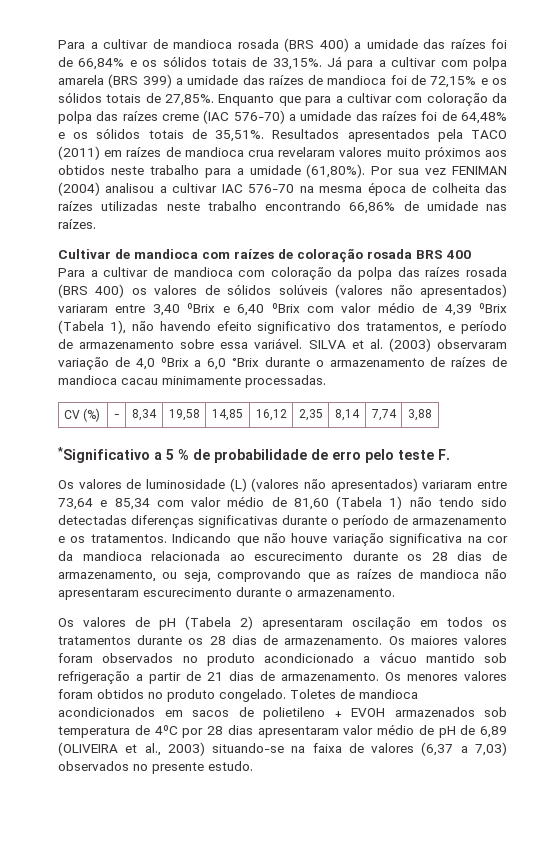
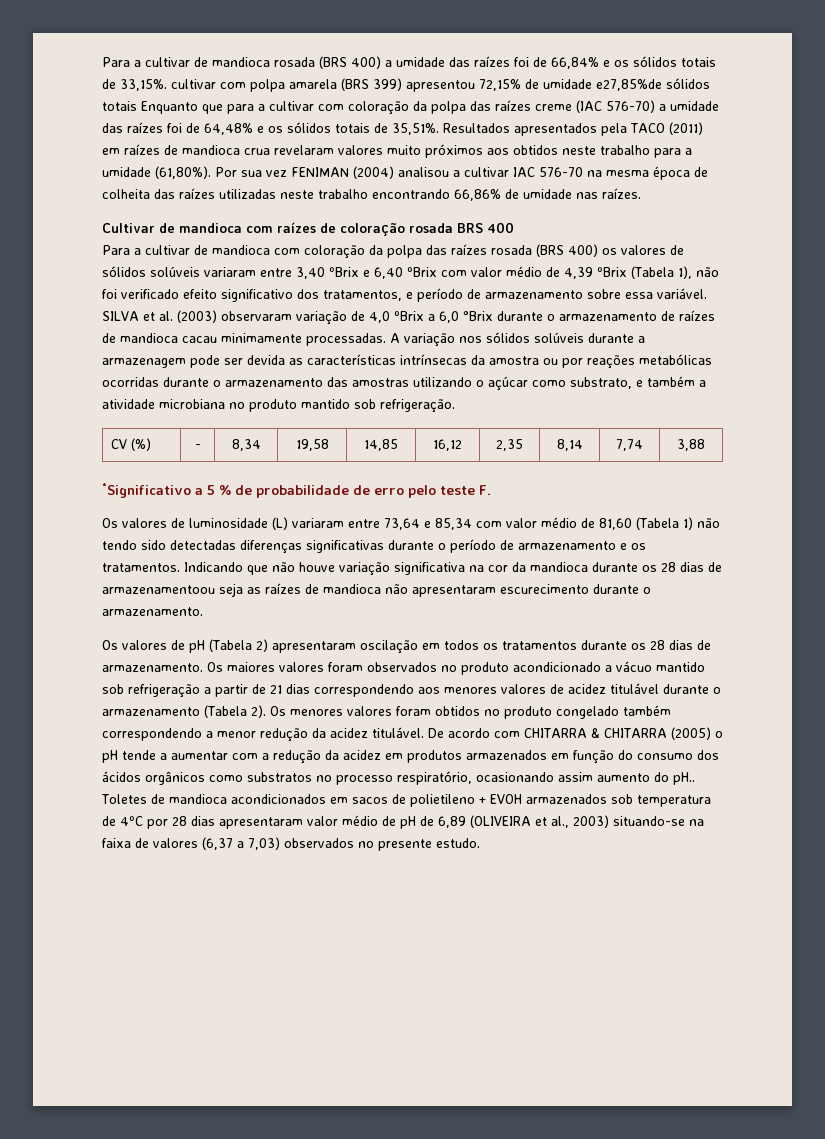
[327,56,386,70] Já para a -> (167, 85) none
[175,75,508,88] [58,92,215,106] a umidade das raízes de mandioca foi de 72,15% e os sólidos totais de 27,85%. -> [406,78,710,92] [102,101,137,111] apresentou 72,15% de umidade e27,85%de sólidos totais
[335,284,508,298] (valores não apresentados) -> (200, 271) none
[159,321,211,331] havendo -> [102,289,179,299] foi verificado
(326, 381) none -> [390,332,645,347] [102,354,712,369] [102,376,706,391] [102,399,455,413] A variação nos sólidos solúveis durante a armazenagem pode ser devida as características intrínsecas da amostra ou por reações metabólicas ocorridas durante o armazenamento das amostras utilizando o açúcar como substrato, e também a atividade microbiana no produto mantido sob refrigeração.
[251,478,418,492] (valores não apresentados) -> (288, 523) none
[151,551,507,561] [58,569,330,582] relacionada ao escurecimento durante os 28 dias de armazenamento, ou seja, comprovando que -> [592,562,722,572] [102,583,243,597] durante os 28 dias de armazenamentoou seja
[260,671,379,681] de armazenamento. -> [314,683,721,697] [102,705,266,718] correspondendo aos menores valores de acidez titulável durante o armazenamento (Tabela 2).
[219,689,286,702] congelado. -> [556,705,671,719] [102,727,723,742] [102,750,719,764] [102,771,695,785] congelado também correspondendo a menor redução da acidez titulável. De acordo com CHITARRA & CHITARRA (2005) o pH tende a aumentar com a redução da acidez em produtos armazenados em função do consumo dos ácidos orgânicos como substratos no processo respiratório, ocasionando assim aumento do pH..

